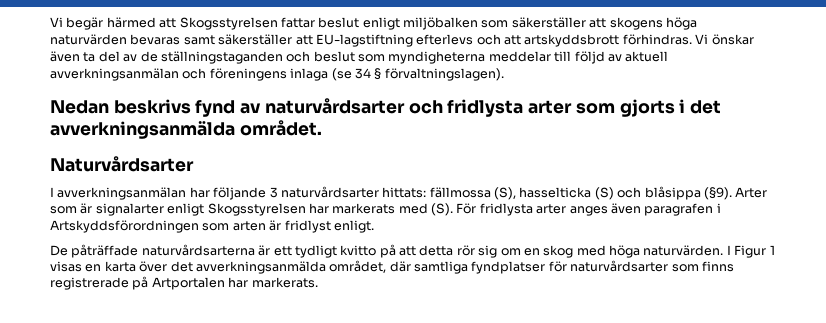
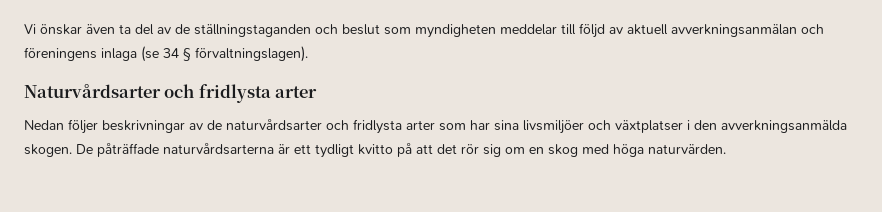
[50,17,697,30] [50,34,709,47] Vi begär härmed att Skogsstyrelsen fattar beslut enligt miljöbalken som säkerställer att skogens höga naturvärden bevaras samt säkerställer att EU-lagstiftning efterlevs och att artskyddsbrott förhindras. Vi -> [24,24,36,34] Vi
[388,51,486,64] myndigheterna -> [415,24,496,38] myndigheten
[50,99,262,117] Nedan beskrivs fynd av -> [24,84,318,103] [24,119,222,134] Naturvårdsarter och fridlysta arter // Nedan följer beskrivningar av de
[619,99,721,117] [50,120,322,139] [50,156,194,172] [50,186,768,200] [50,203,721,216] [50,220,374,233] gjorts i det avverkningsanmälda området. // Naturvårdsarter // I avverkningsanmälan har följande 3 naturvårdsarter hittats: fällmossa (S), hasselticka (S) och blåsippa (§9). Arter som är signalarter enligt Skogsstyrelsen har markerats med (S). För fridlysta arter anges även paragrafen i Artskyddsförordningen som arten är fridlyst enligt. // -> [470,120,847,134] [24,144,72,157] har sina livsmiljöer och växtplatser i den avverkningsanmälda skogen.
[419,245,454,256] detta -> [437,144,457,154] det
[726,245,775,258] [50,260,734,274] [50,276,318,290] I Figur 1 visas en karta över det avverkningsanmälda området, där samtliga fyndplatser för naturvårdsarter som finns registrerade på Artportalen har markerats. -> (726, 149) none

